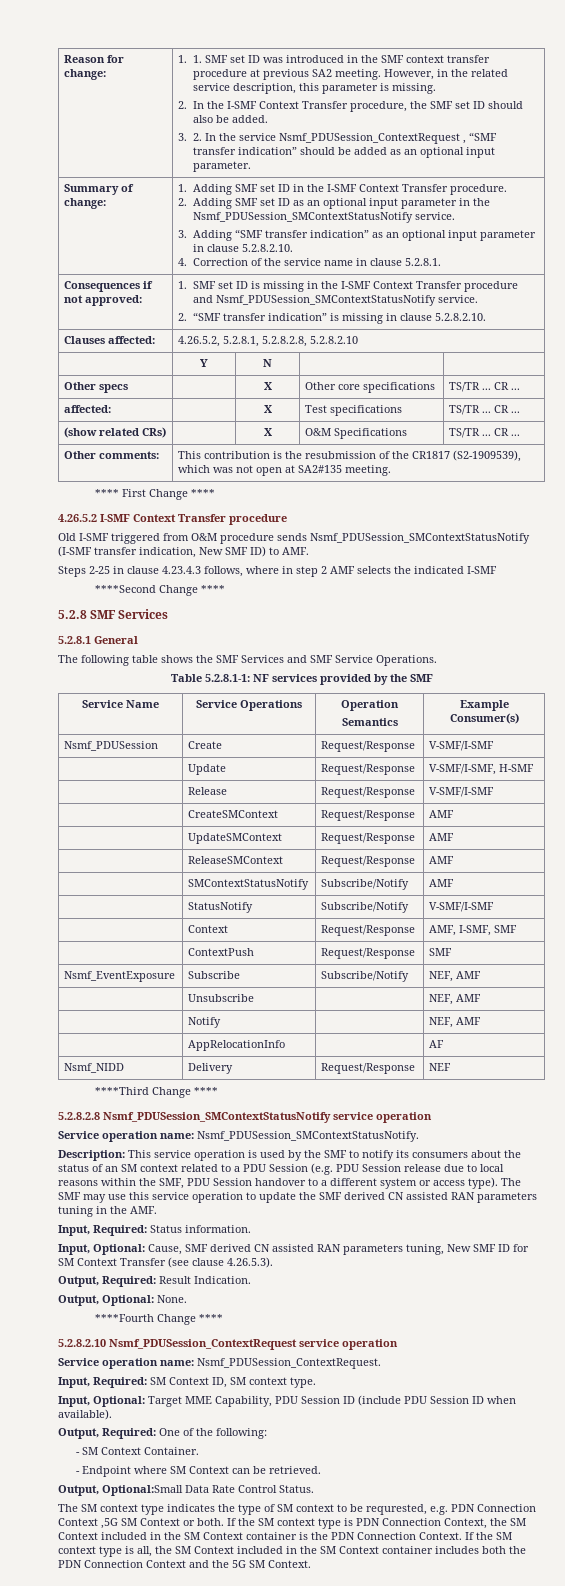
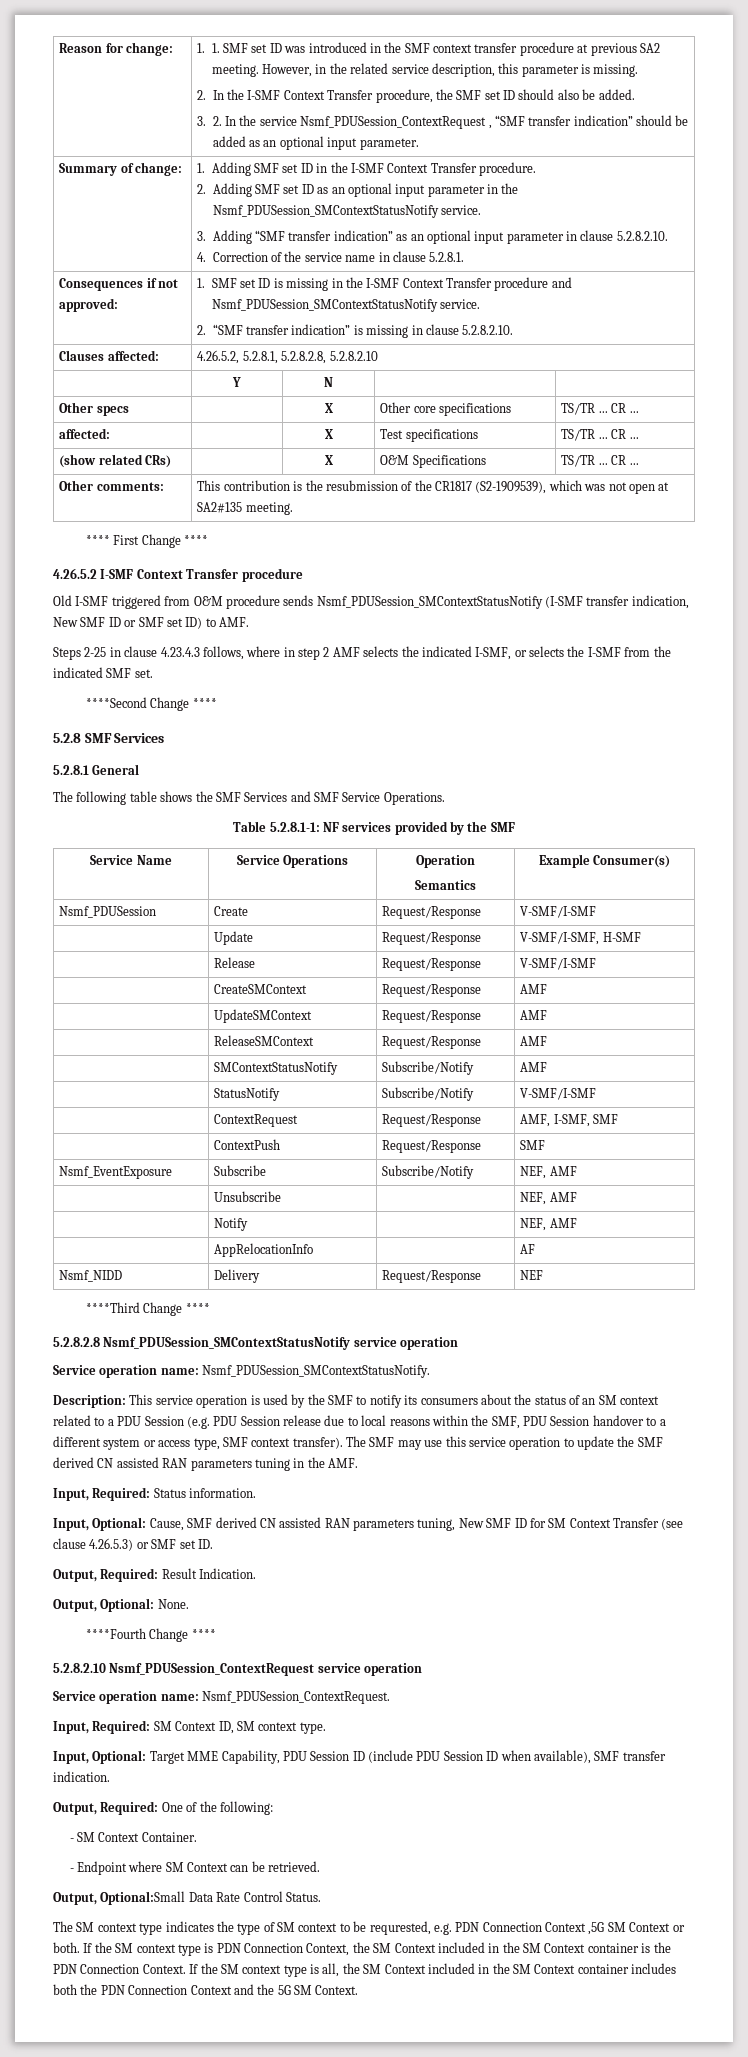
(248, 551) none -> [108,617,183,627] ID or SMF set
[467,566,497,574] I-SMF -> [475,646,671,660] [53,667,153,678] I-SMF, or selects the I-SMF from the indicated SMF set.
[188,925,229,933] Context -> [214,1114,299,1127] ContextRequest
[468,1177,498,1189] type). -> [193,1437,343,1450] type, SMF context transfer).
[227,1257,273,1268] 4.26.5.3). -> [89,1538,213,1551] 4.26.5.3) or SMF set ID.
[58,1409,112,1420] available). -> [533,1750,666,1764] [53,1771,110,1782] available), SMF transfer indication.

